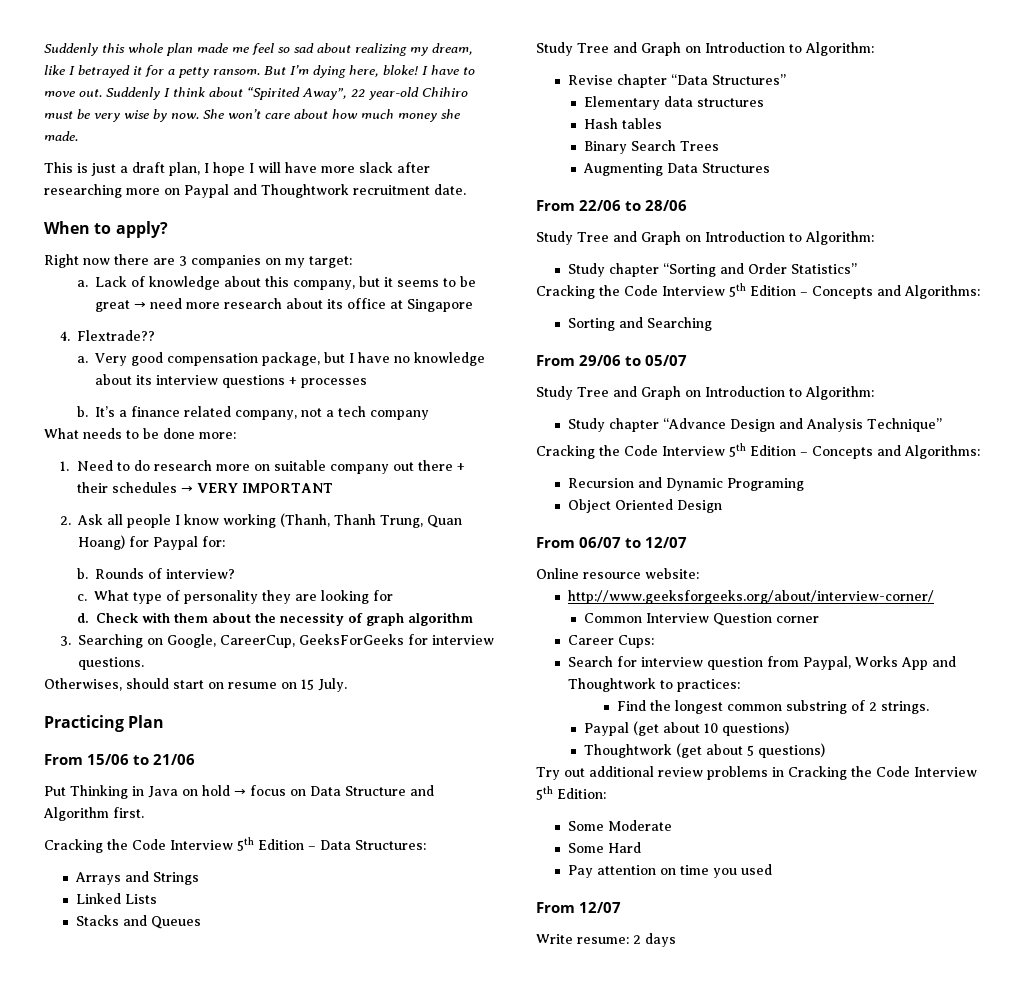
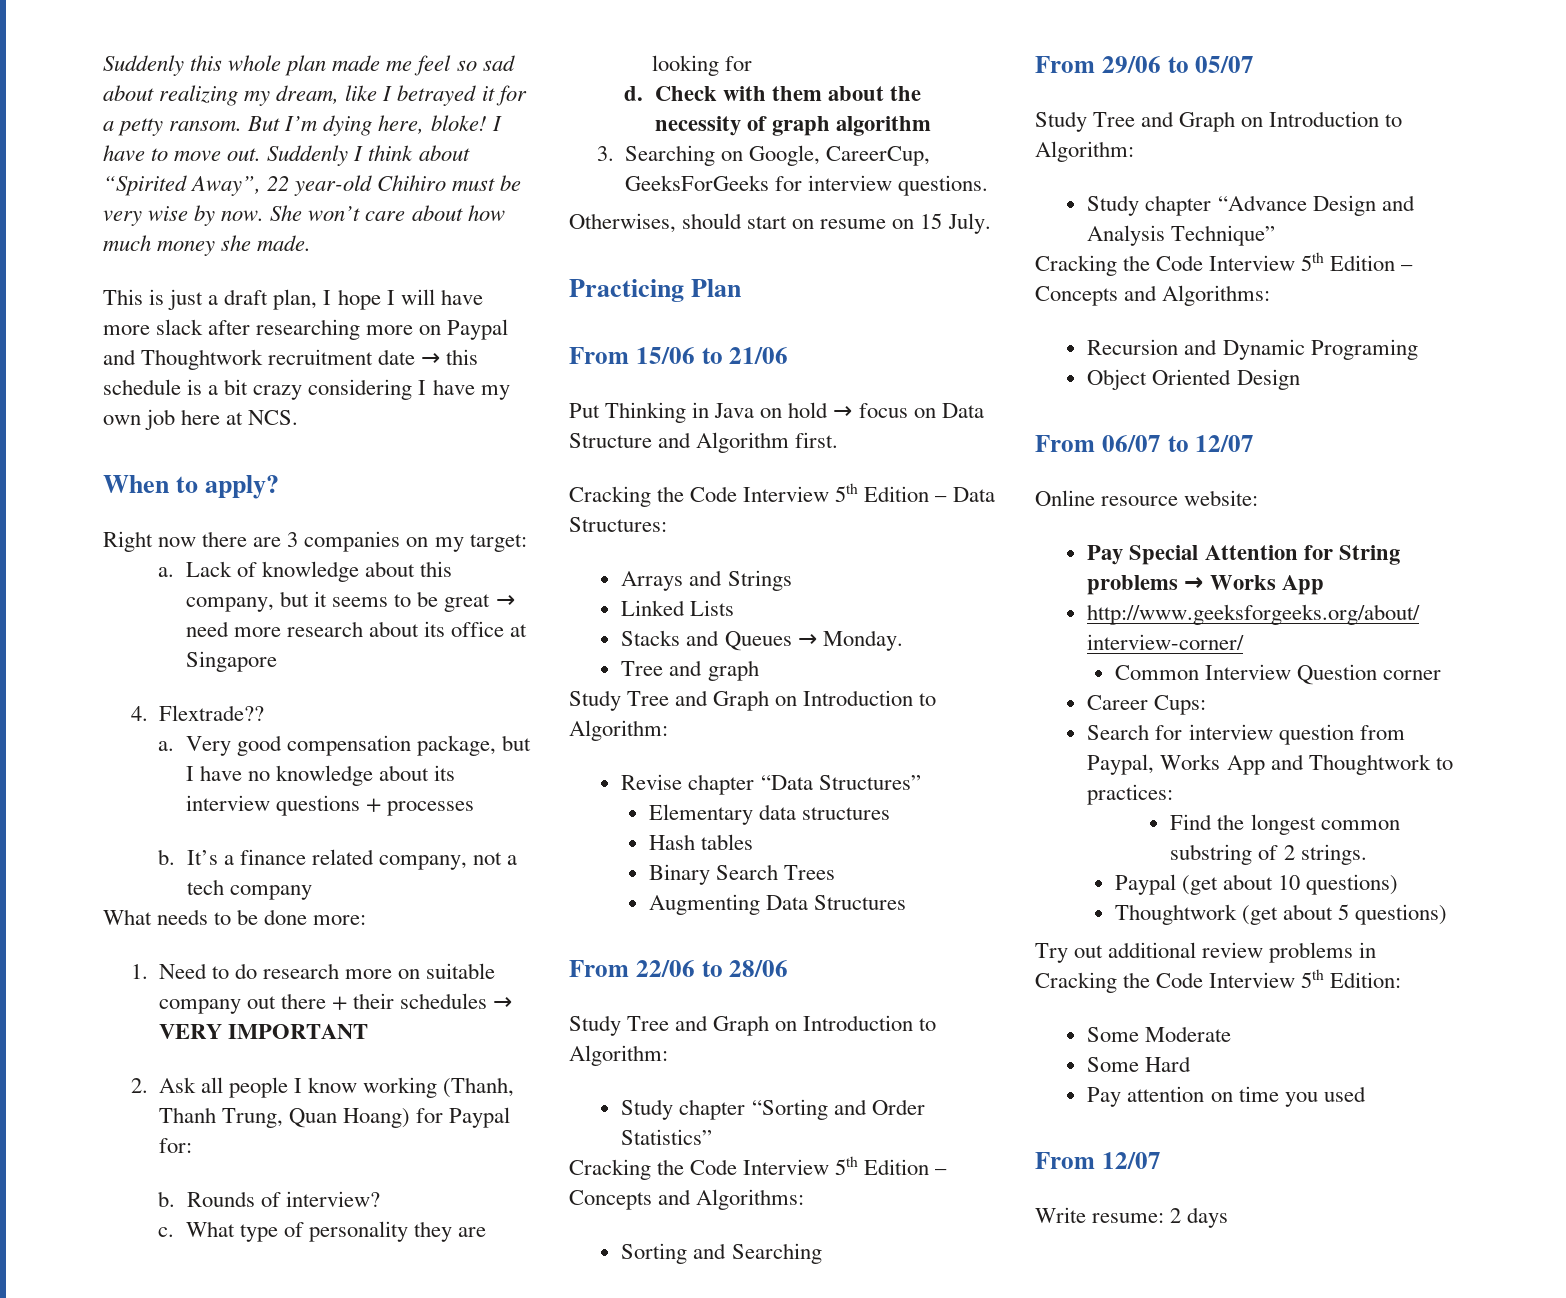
[434,184,466,195] date. -> [378,349,479,365] [103,379,510,400] [103,409,299,430] date → this schedule is a bit crazy considering I have my own job here at NCS.
(201, 922) none -> [797,630,903,651] [621,660,759,681] → Monday. // Tree and graph
(699, 573) none -> [1087,545,1400,565] [1087,575,1324,595] // Pay Special Attention for String problems → Works App

